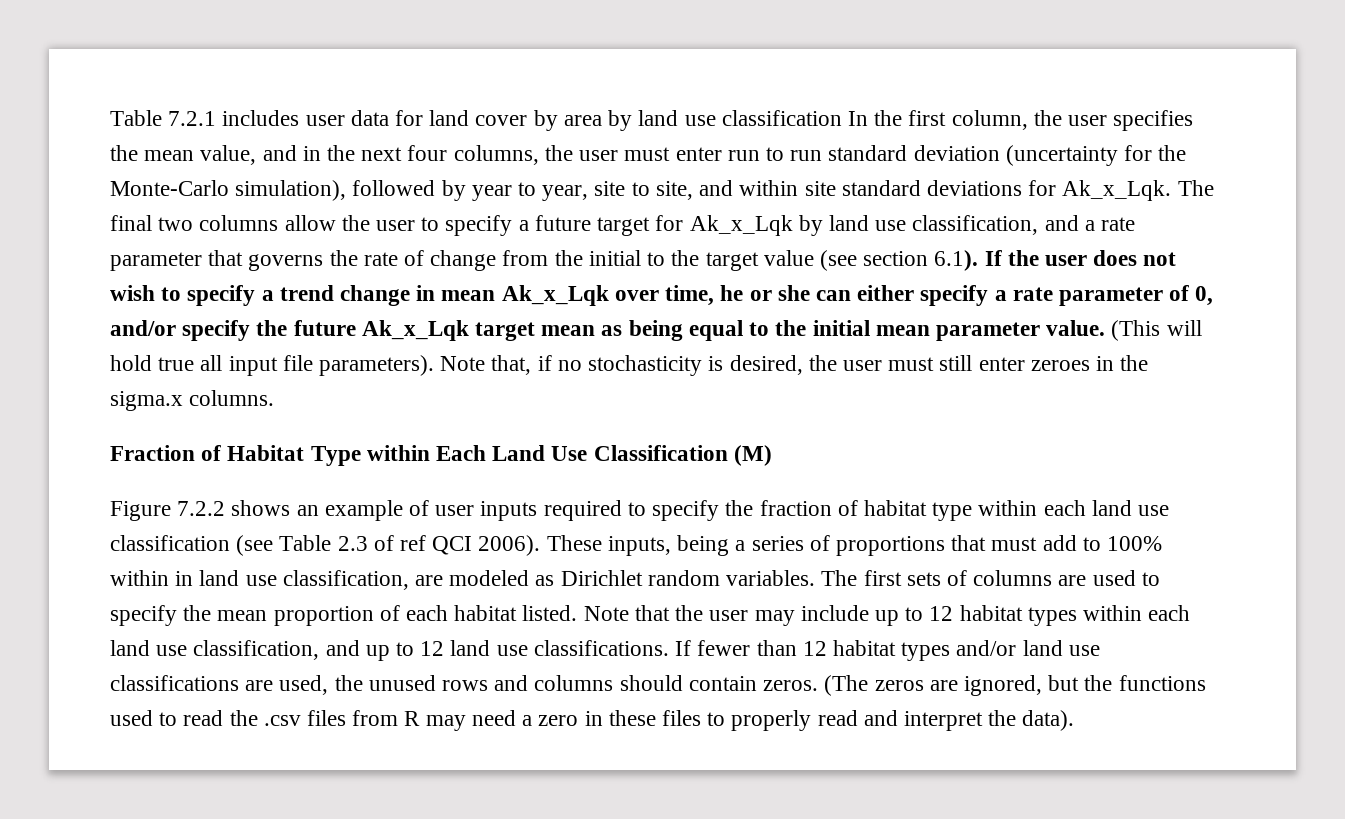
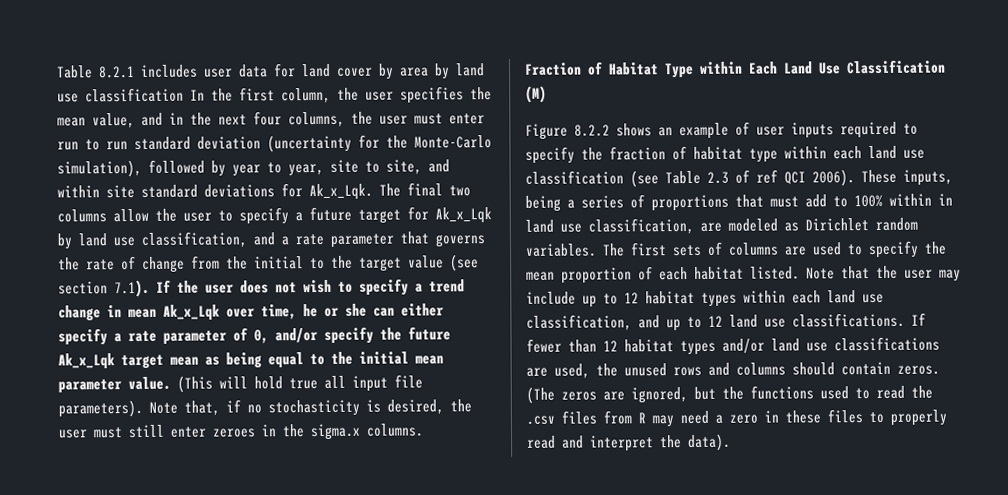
[110,110,217,126] Table 7.2.1 -> [57,65,135,79] Table 8.2.1
[934,250,979,271] 6.1). -> [114,279,150,298] 7.1).
[177,501,226,516] 7.2.2 -> [574,124,610,137] 8.2.2

